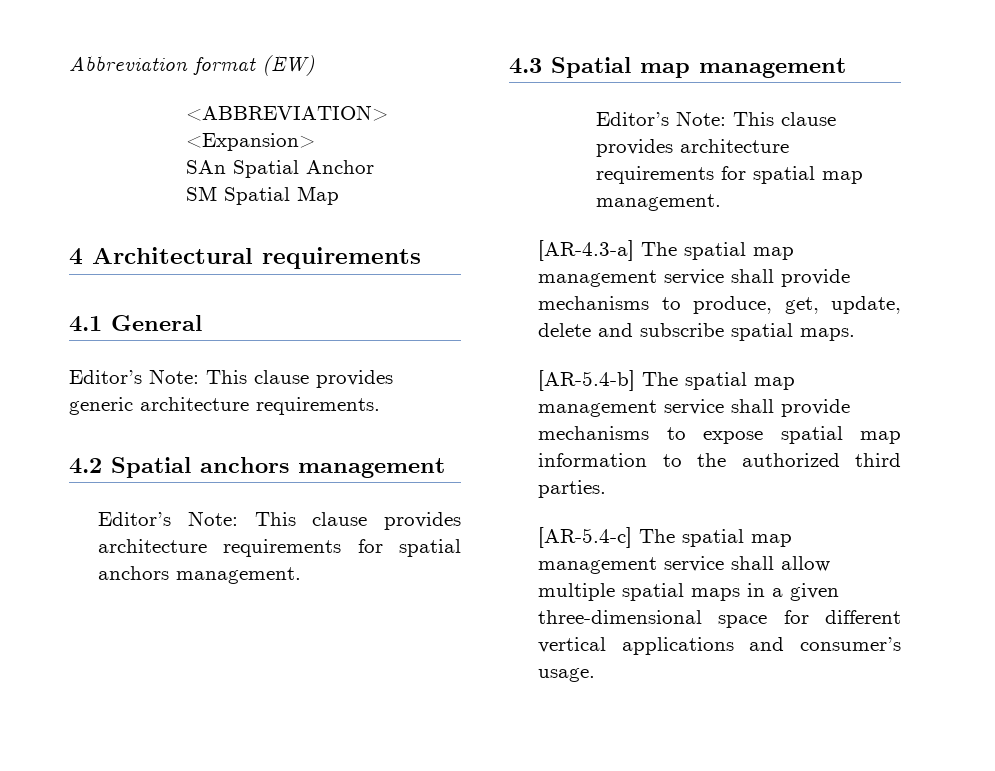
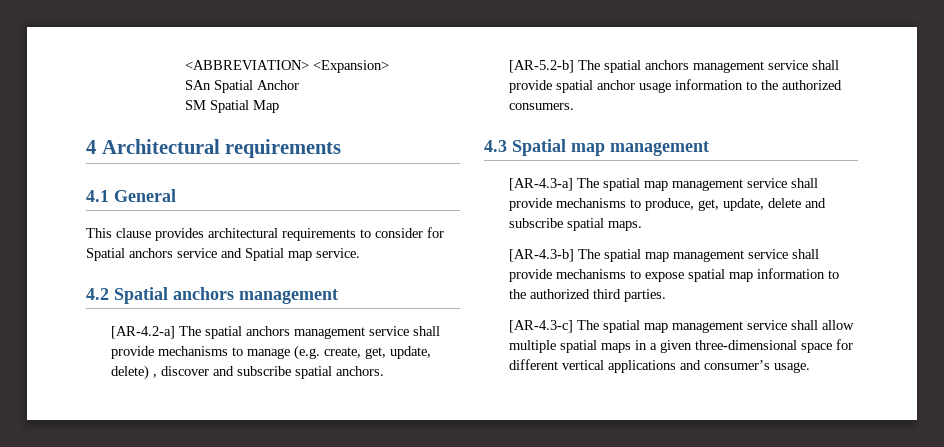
[69,55,315,76] Abbreviation format (EW) // -> (185, 65) none
[69,369,393,388] [69,397,380,415] [69,457,445,478] [98,511,461,530] [98,539,461,557] [98,566,302,584] [509,57,846,78] [596,111,837,126] [596,139,790,157] [596,166,864,184] [596,194,722,211] Editor’s Note: This clause provides generic architecture requirements. // 4.2 Spatial anchors management // Editor’s Note: This clause provides architecture requirements for spatial anchors management. // 4.3 Spatial map management // Editor’s Note: This clause provides architecture requirements for spatial map management. -> [86,227,444,241] [86,248,360,261] [86,287,338,304] [110,326,440,339] [110,345,431,360] [110,365,384,380] [508,60,839,73] [508,79,842,93] [508,103,574,110] [484,139,709,156] This clause provides architectural requirements to consider for Spatial anchors service and Spatial map service. // 4.2 Spatial anchors management // [AR-4.2-a] The spatial anchors management service shall provide mechanisms to manage (e.g. create, get, update, delete) , discover and subscribe spatial anchors. // [AR-5.2-b] The spatial anchors management service shall provide spatial anchor usage information to the authorized consumers. // 4.3 Spatial map management
[538,370,636,391] [AR-5.4-b] -> [508,249,574,262] [AR-4.3-b]
[538,527,633,548] [AR-5.4-c] -> [508,320,573,333] [AR-4.3-c]

